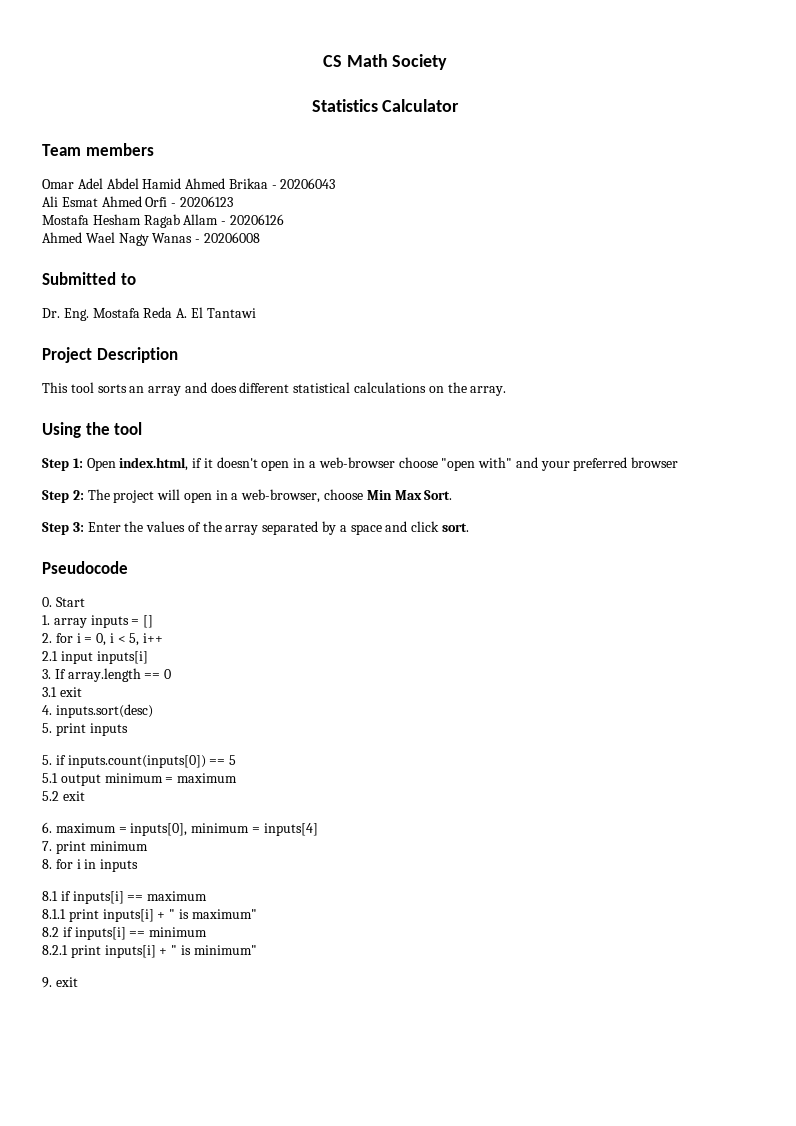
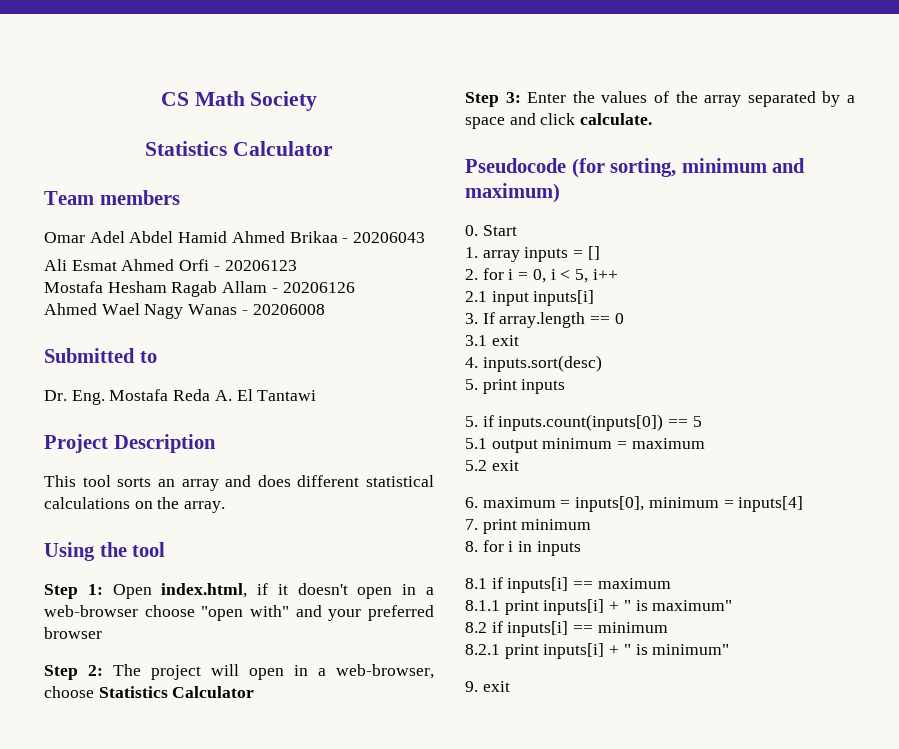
[366,490,453,500] Min Max Sort. -> [98,686,255,698] Statistics Calculator
[441,523,469,532] sort. -> [580,113,653,125] calculate.
(128, 567) none -> [571,158,806,178] [465,183,560,203] (for sorting, minimum and maximum)

